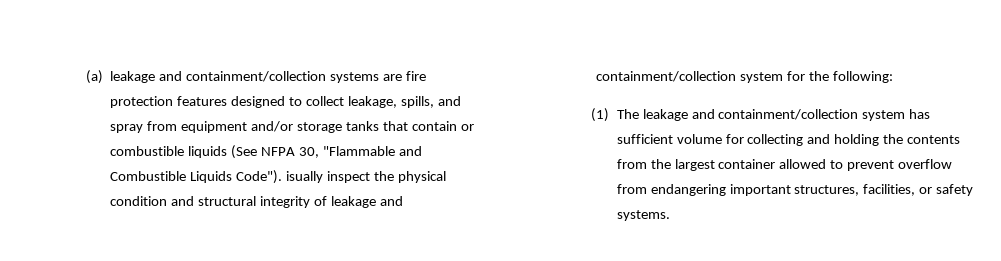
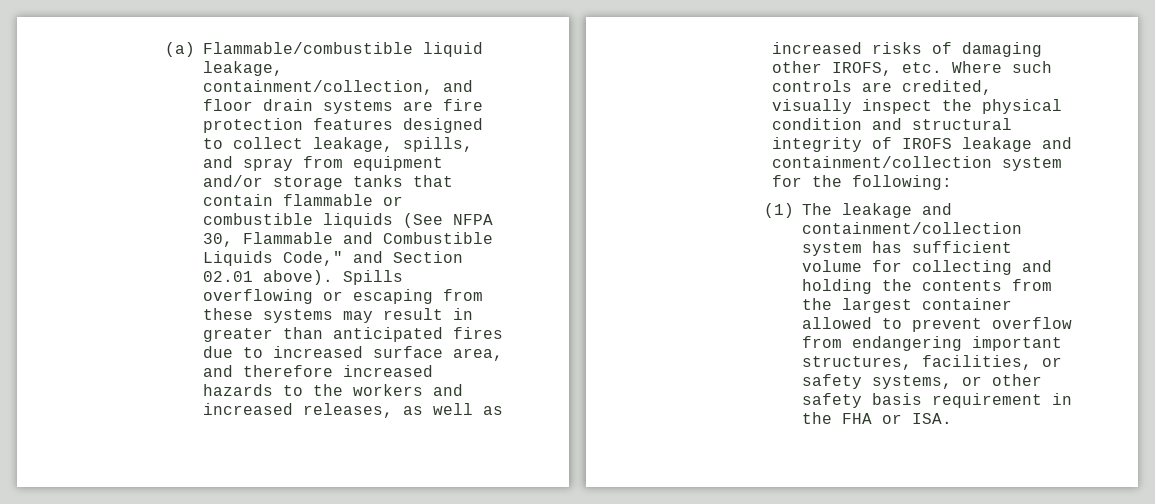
[110,71,327,83] leakage and containment/collection -> [202,42,483,57] [202,61,283,76] [202,80,473,95] [202,99,313,111] Flammable/combustible liquid leakage, containment/collection, and floor drain
(457, 126) none -> [282,194,373,206] flammable
[322,146,395,156] "Flammable -> [242,232,333,244] Flammable
[236,170,324,184] Code"). isually -> [282,251,463,266] [202,270,403,285] [202,289,483,304] [202,308,473,323] [202,327,503,342] [202,346,503,361] [202,365,433,377] [202,384,463,396] [202,403,503,418] [771,42,1042,57] [771,61,1052,76] [771,80,992,95] [771,99,852,114] Code," and Section 02.01 above). Spills overflowing or escaping from these systems may result in greater than anticipated fires due to increased surface area, and therefore increased hazards to the workers and increased releases, as well as increased risks of damaging other IROFS, etc. Where such controls are credited, visually
(327, 201) none -> [901,138,952,149] IROFS
[616,210,670,221] systems. -> [871,374,1042,389] [801,393,1072,408] [801,412,952,424] systems, or other safety basis requirement in the FHA or ISA.

